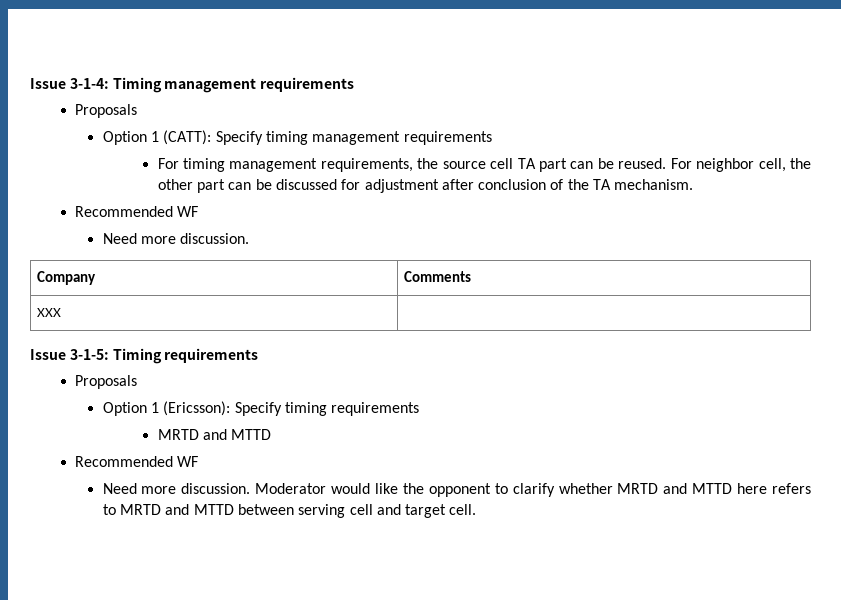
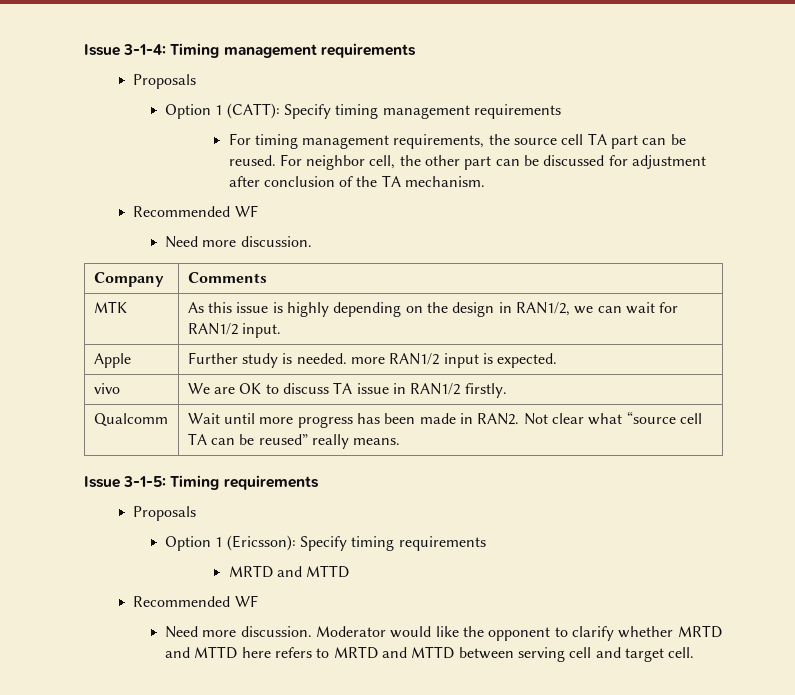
[37,308,62,317] XXX | -> [93,301,127,313] [187,302,679,317] [187,323,282,338] [93,353,131,368] [187,352,558,368] [93,383,120,394] [187,382,507,398] [93,413,168,427] [187,411,702,428] [187,433,401,449] MTK | As this issue is highly depending on the design in RAN1/2, we can wait for RAN1/2 input. // Apple | Further study is needed. more RAN1/2 input is expected. // vivo | We are OK to discuss TA issue in RAN1/2 firstly. // Qualcomm | Wait until more progress has been made in RAN2. Not clear what “source cell TA can be reused” really means.

